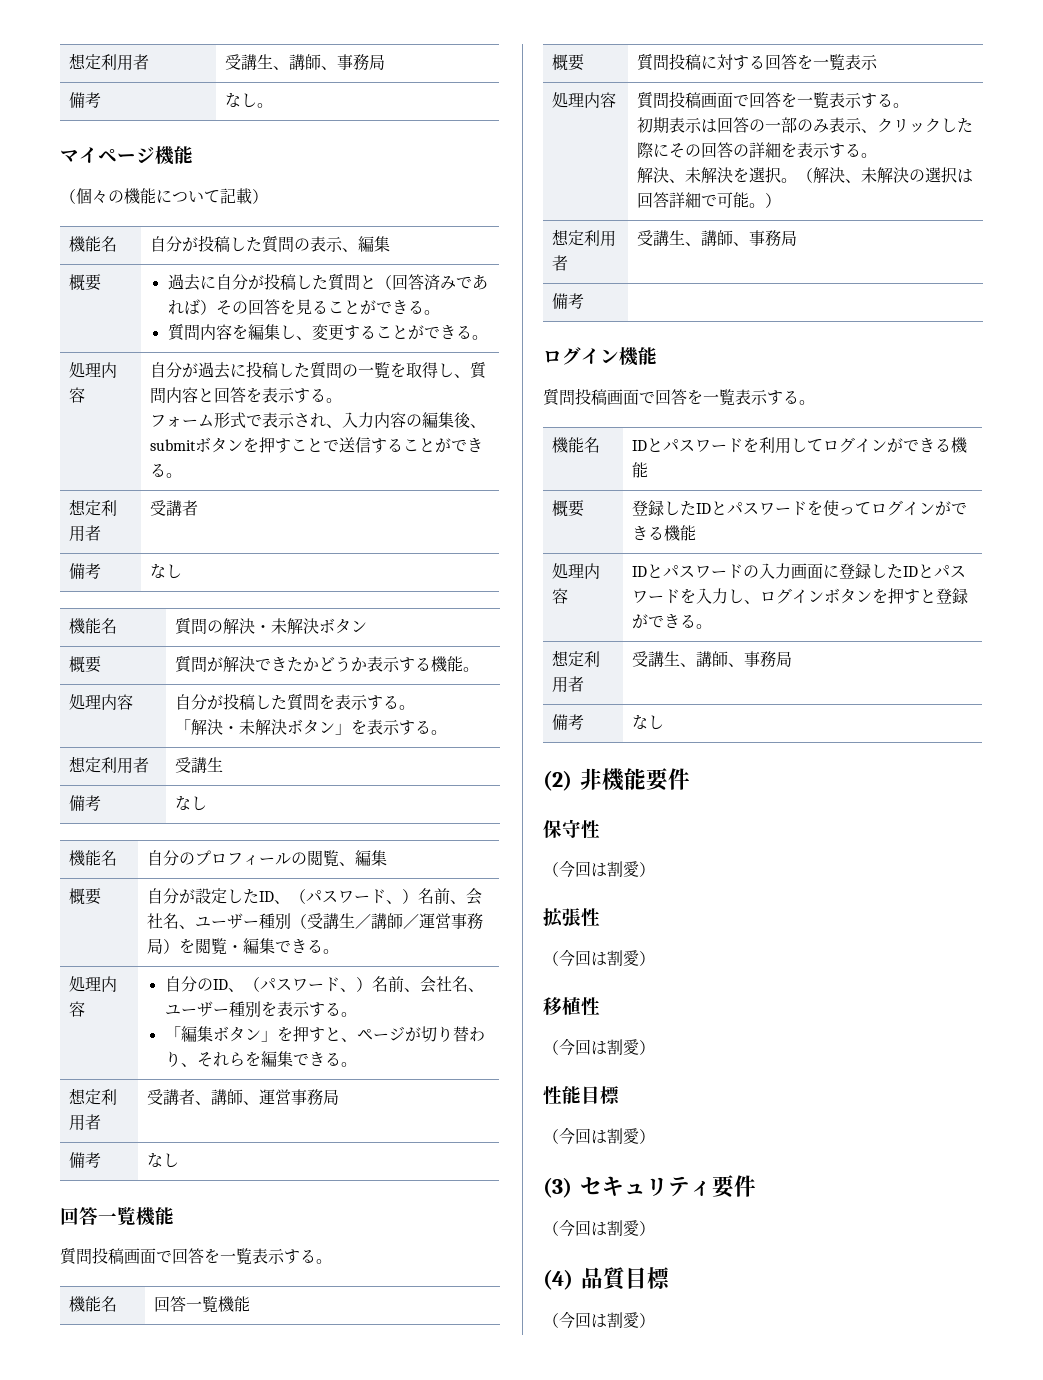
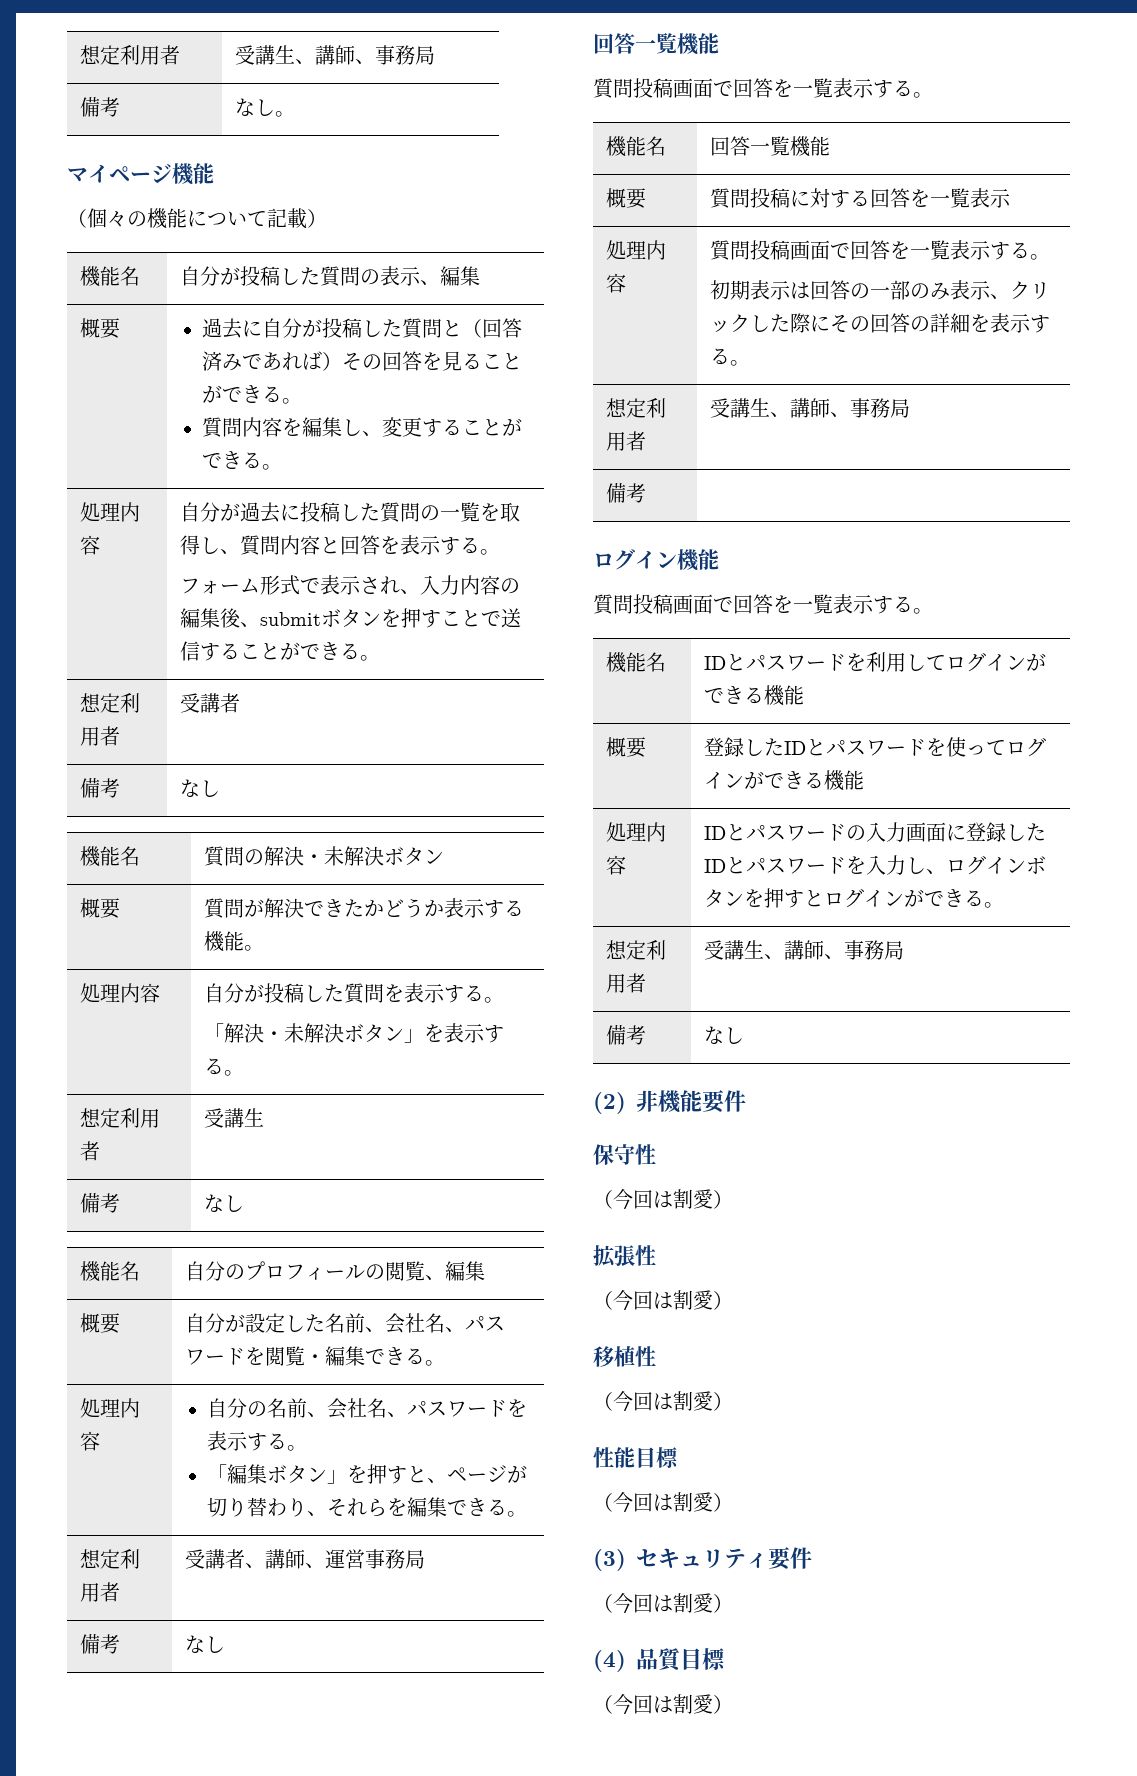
[259,888,483,905] [147,913,484,930] [147,938,180,954] ID、（パスワード、）名前、会社名、ユーザー種別（受講生／講師／運営事務局） -> [325,1313,506,1334] [185,1348,246,1365] 名前、会社名、パスワード
[212,976,484,993] [164,1001,261,1017] ID、（パスワード、）名前、会社名、ユーザー種別 -> [267,1398,508,1419] 名前、会社名、パスワード
[637,167,974,183] [637,192,782,208] // 解決、未解決を選択。（解決、未解決の選択は回答詳細で可能。） -> (751, 363) none
[936,588,969,604] 登録 -> [824,888,905,908] ログイン

